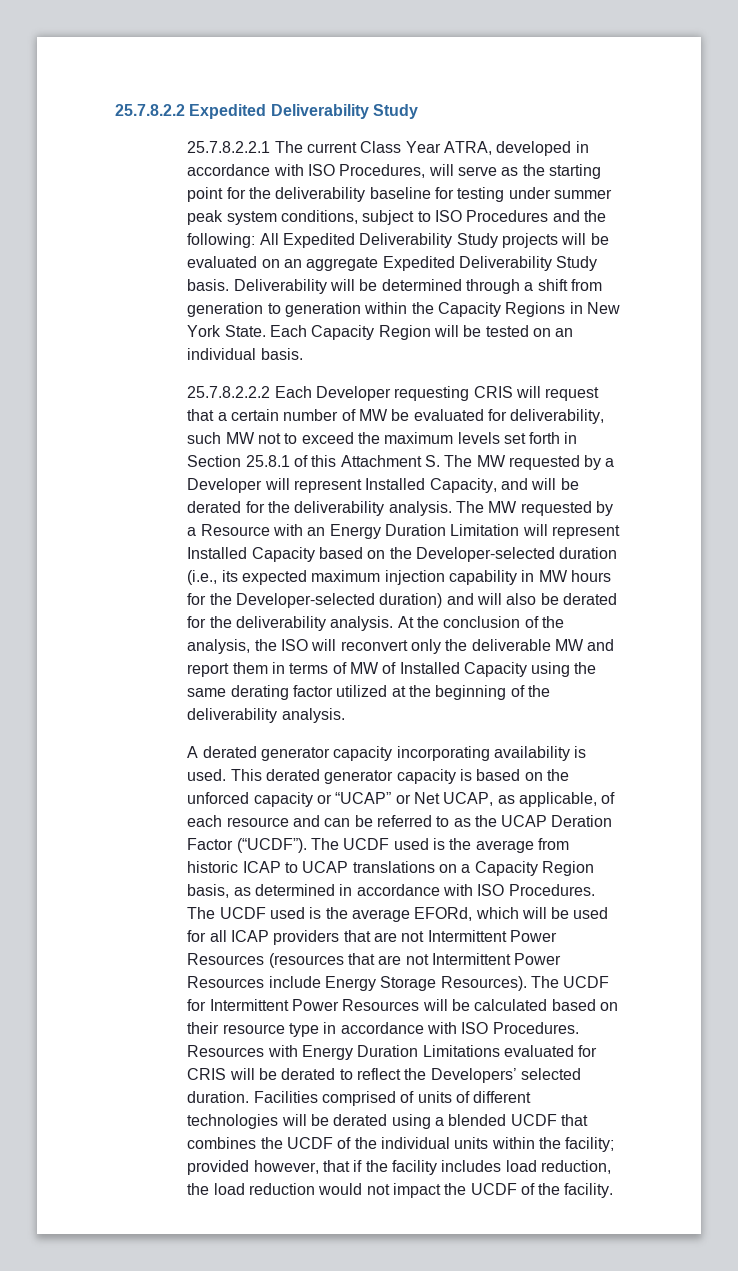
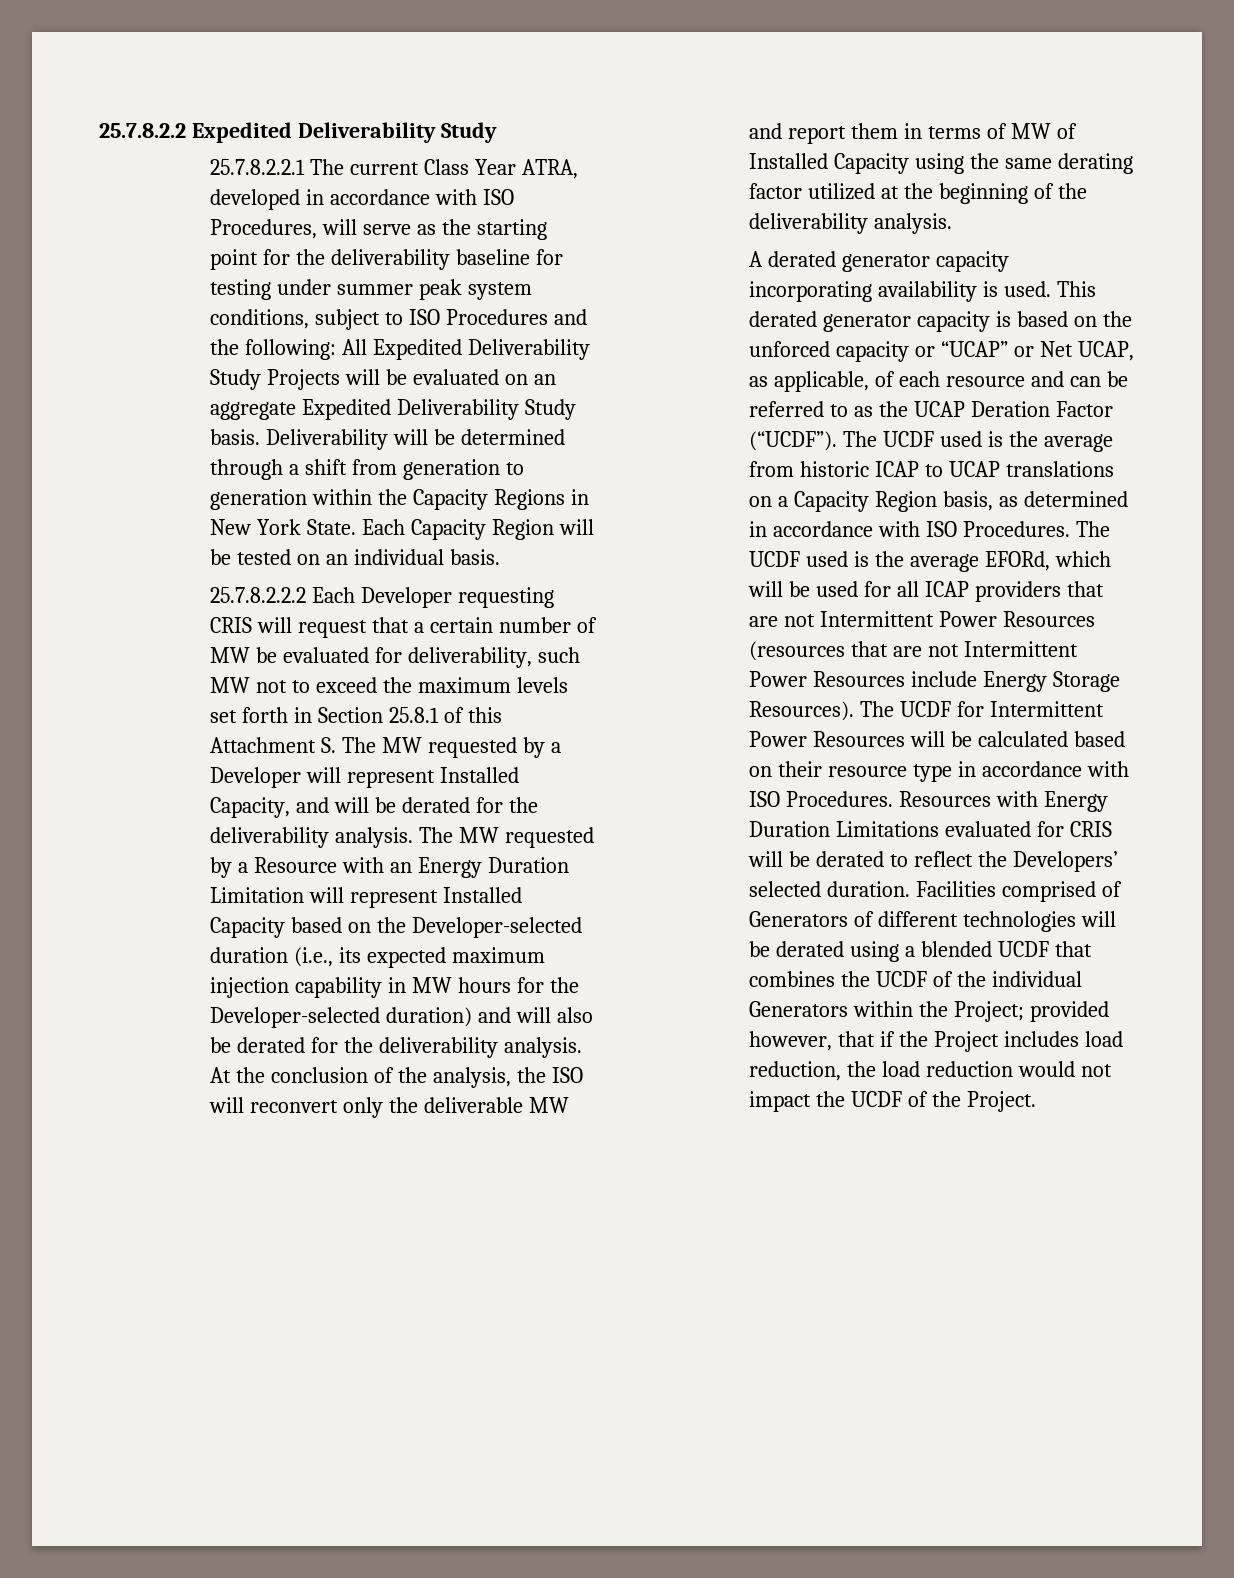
[501,233,558,248] projects -> [267,369,341,390] Projects
[417,1091,452,1103] units -> [749,911,849,927] Generators
[454,1137,615,1152] units within the facility; -> [749,1001,1025,1022] Generators within the Project;
[391,1160,437,1175] facility -> [933,1031,999,1052] Project
[564,1183,614,1198] facility. -> [966,1091,1036,1112] Project.

